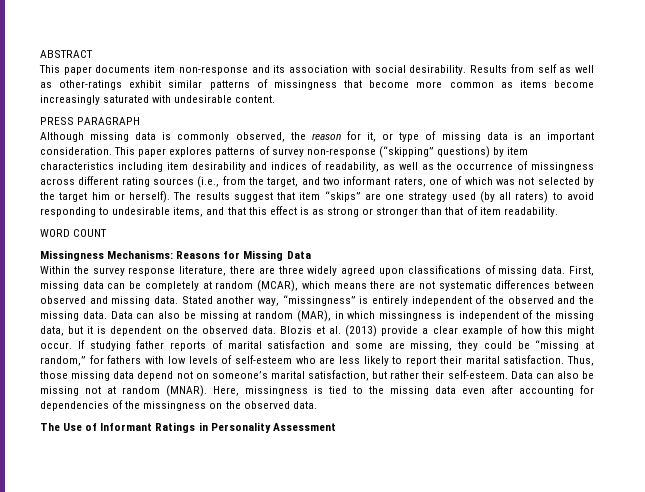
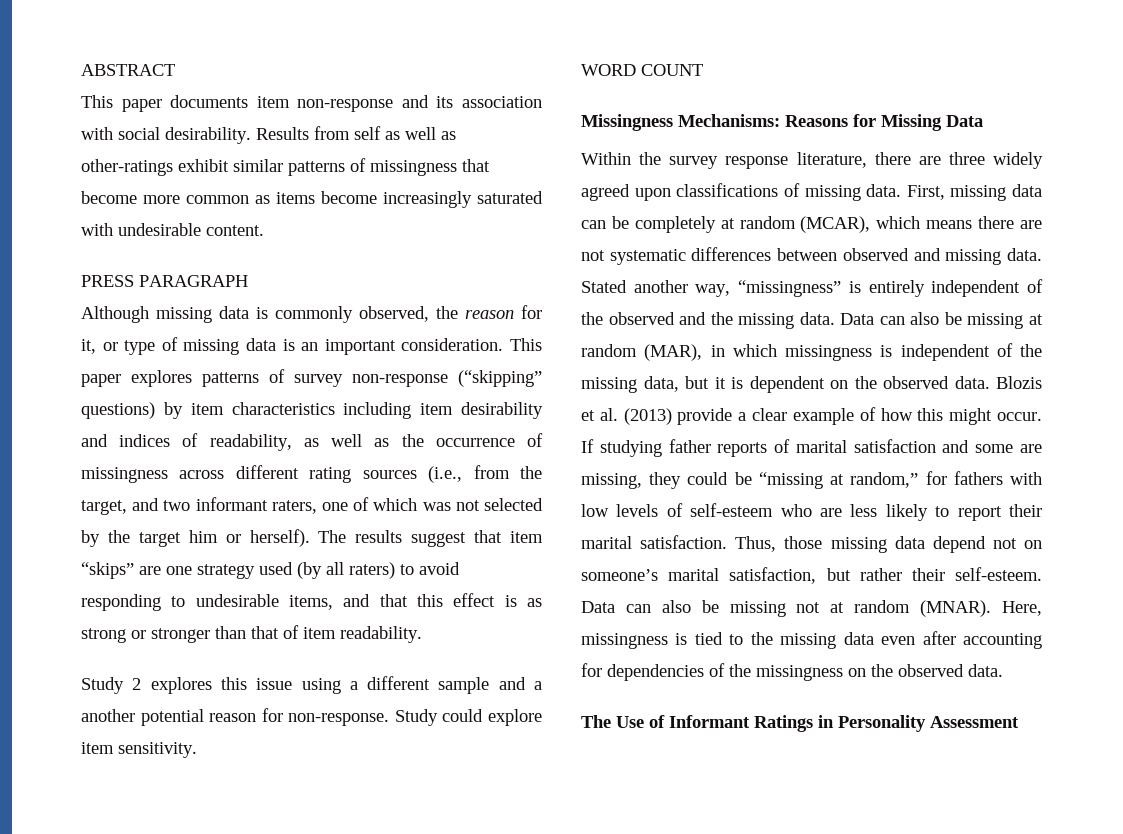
(558, 212) none -> [81,676,542,694] [81,708,542,726] [81,742,197,758] // Study 2 explores this issue using a different sample and a another potential reason for non-response. Study could explore item sensitivity.

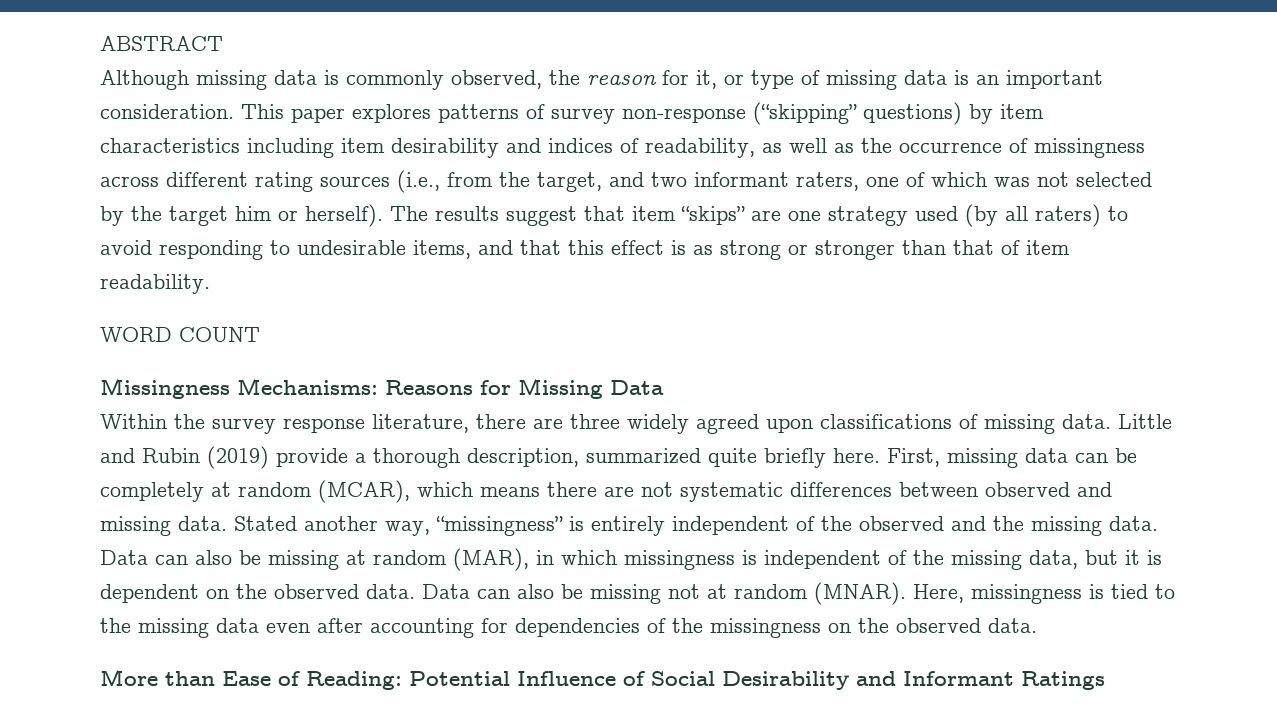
[81,95,542,112] [81,126,456,144] [81,158,490,176] [81,191,543,208] [81,223,264,236] [81,275,248,287] // This paper documents item non-response and its association with social desirability. Results from self as well as other-ratings exhibit similar patterns of missingness that become more common as items become increasingly saturated with undesirable content. // PRESS PARAGRAPH -> (223, 43) none
[81,676,542,694] [81,708,542,726] [81,742,197,758] // Study 2 explores this issue using a different sample and a another potential reason for non-response. Study could explore item sensitivity. -> (210, 284) none
(902, 190) none -> [1118,414,1172,429] [100,446,880,469] Little and Rubin (2019) provide a thorough description, summarized quite briefly here.
[996,376,1042,389] [581,407,1042,425] [581,439,1042,457] [581,471,1042,489] [581,503,1042,521] [581,535,1042,553] [581,567,1042,584] Blozis et al. (2013) provide a clear example of how this might occur. If studying father reports of marital satisfaction and some are missing, they could be “missing at random,” for fathers with low levels of self-esteem who are less likely to report their marital satisfaction. Thus, those missing data depend not on someone’s marital satisfaction, but rather their self-esteem. -> (415, 591) none
[581,715,1019,732] The Use of Informant Ratings in Personality Assessment -> [100,669,1105,690] More than Ease of Reading: Potential Influence of Social Desirability and Informant Ratings

